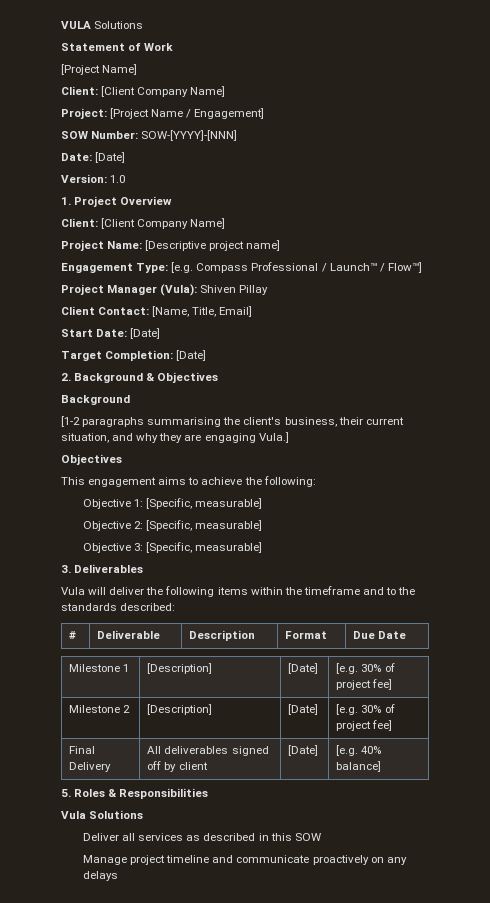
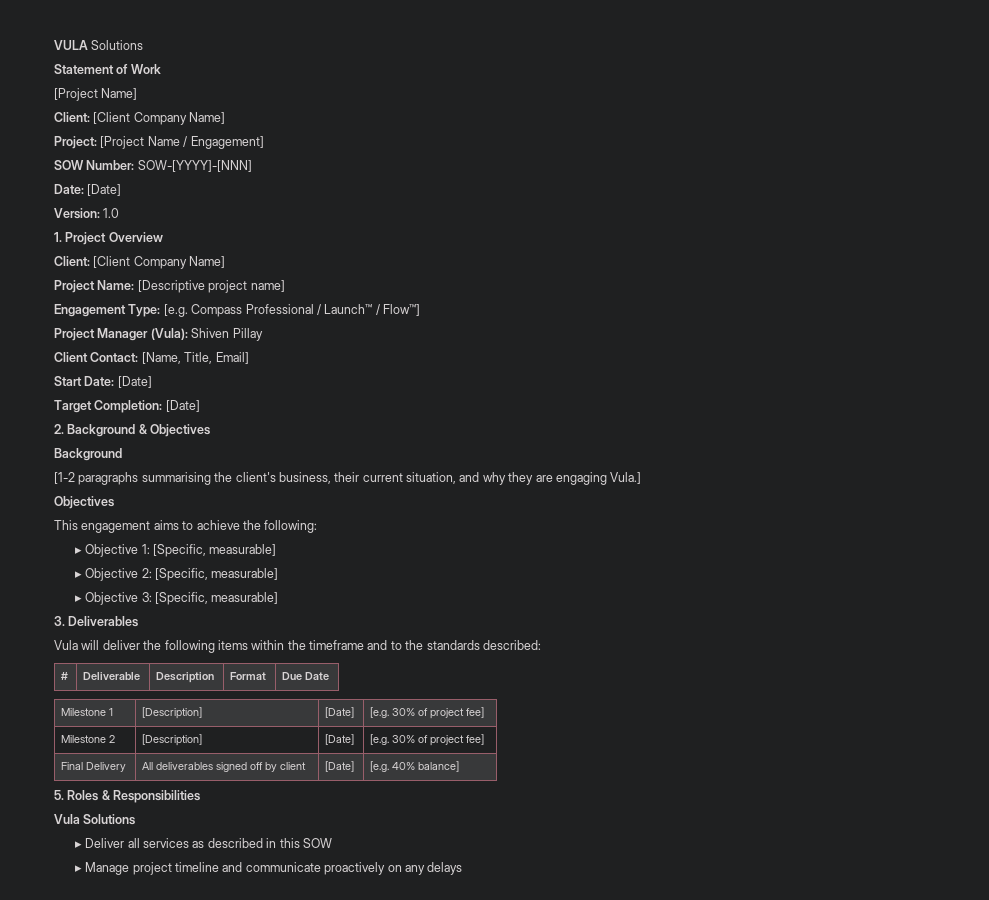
(316, 481) none -> [74,547,82,554] ▸
(263, 503) none -> [74,571,82,578] ▸
(263, 525) none -> [74,595,82,602] ▸
(144, 814) none -> [74,841,82,848] ▸
(321, 837) none -> [74,865,82,872] ▸

